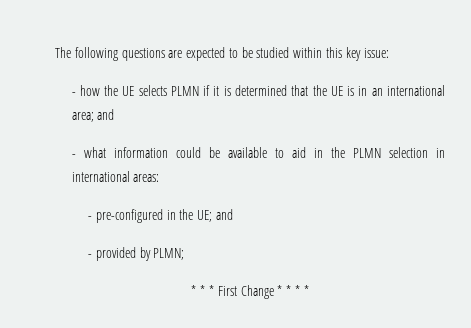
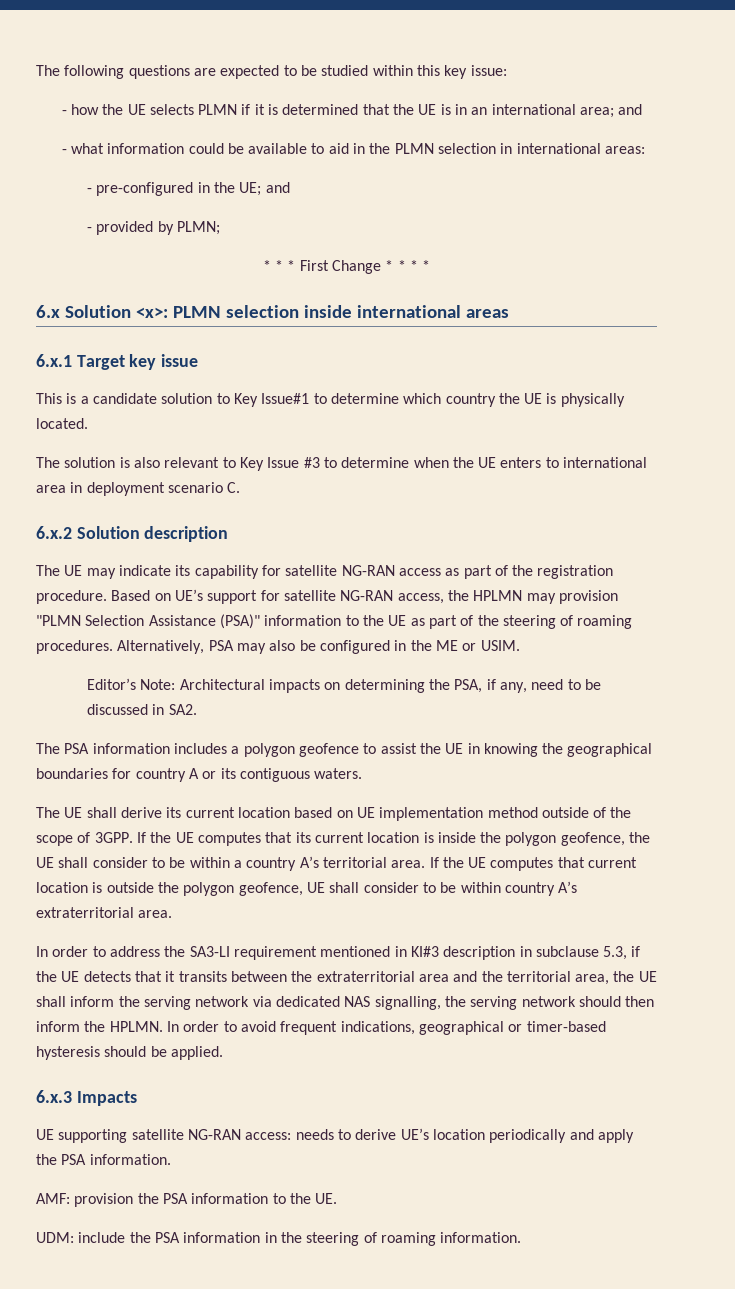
(309, 290) none -> [36,305,509,318] [36,354,199,370] [36,393,625,407] [36,418,88,429] [36,457,648,471] [36,482,241,496] [36,526,229,542] [36,565,614,579] [36,589,618,604] [36,614,633,629] [36,640,520,654] [87,678,601,693] [87,704,197,715] [36,743,653,757] [36,768,363,782] [36,807,632,821] [36,832,651,846] [36,856,638,871] [36,881,578,896] [36,907,173,918] [36,946,641,960] [36,971,657,985] [36,996,655,1010] [36,1021,606,1035] [36,1046,223,1060] [36,1090,137,1106] [36,1128,634,1143] [36,1154,171,1165] [36,1193,338,1207] [36,1232,522,1246] // 6.x Solution <x>: PLMN selection inside international areas // 6.x.1 Target key issue // This is a candidate solution to Key Issue#1 to determine which country the UE is physically located. // The solution is also relevant to Key Issue #3 to determine when the UE enters to international area in deployment scenario C. // 6.x.2 Solution description // The UE may indicate its capability for satellite NG-RAN access as part of the registration procedure. Based on UE’s support for satellite NG-RAN access, the HPLMN may provision "PLMN Selection Assistance (PSA)" information to the UE as part of the steering of roaming procedures. Alternatively, PSA may also be configured in the ME or USIM. // Editor’s Note: Architectural impacts on determining the PSA, if any, need to be discussed in SA2. // The PSA information includes a polygon geofence to assist the UE in knowing the geographical boundaries for country A or its contiguous waters. // The UE shall derive its current location based on UE implementation method outside of the scope of 3GPP. If the UE computes that its current location is inside the polygon geofence, the UE shall consider to be within a country A’s territorial area. If the UE computes that current location is outside the polygon geofence, UE shall consider to be within country A’s extraterritorial area. // In order to address the SA3-LI requirement mentioned in KI#3 description in subclause 5.3, if the UE detects that it transits between the extraterritorial area and the territorial area, the UE shall inform the serving network via dedicated NAS signalling, the serving network should then inform the HPLMN. In order to avoid frequent indications, geographical or timer-based hysteresis should be applied. // 6.x.3 Impacts // UE supporting satellite NG-RAN access: needs to derive UE’s location periodically and apply the PSA information. // AMF: provision the PSA information to the UE. // UDM: include the PSA information in the steering of roaming information.

